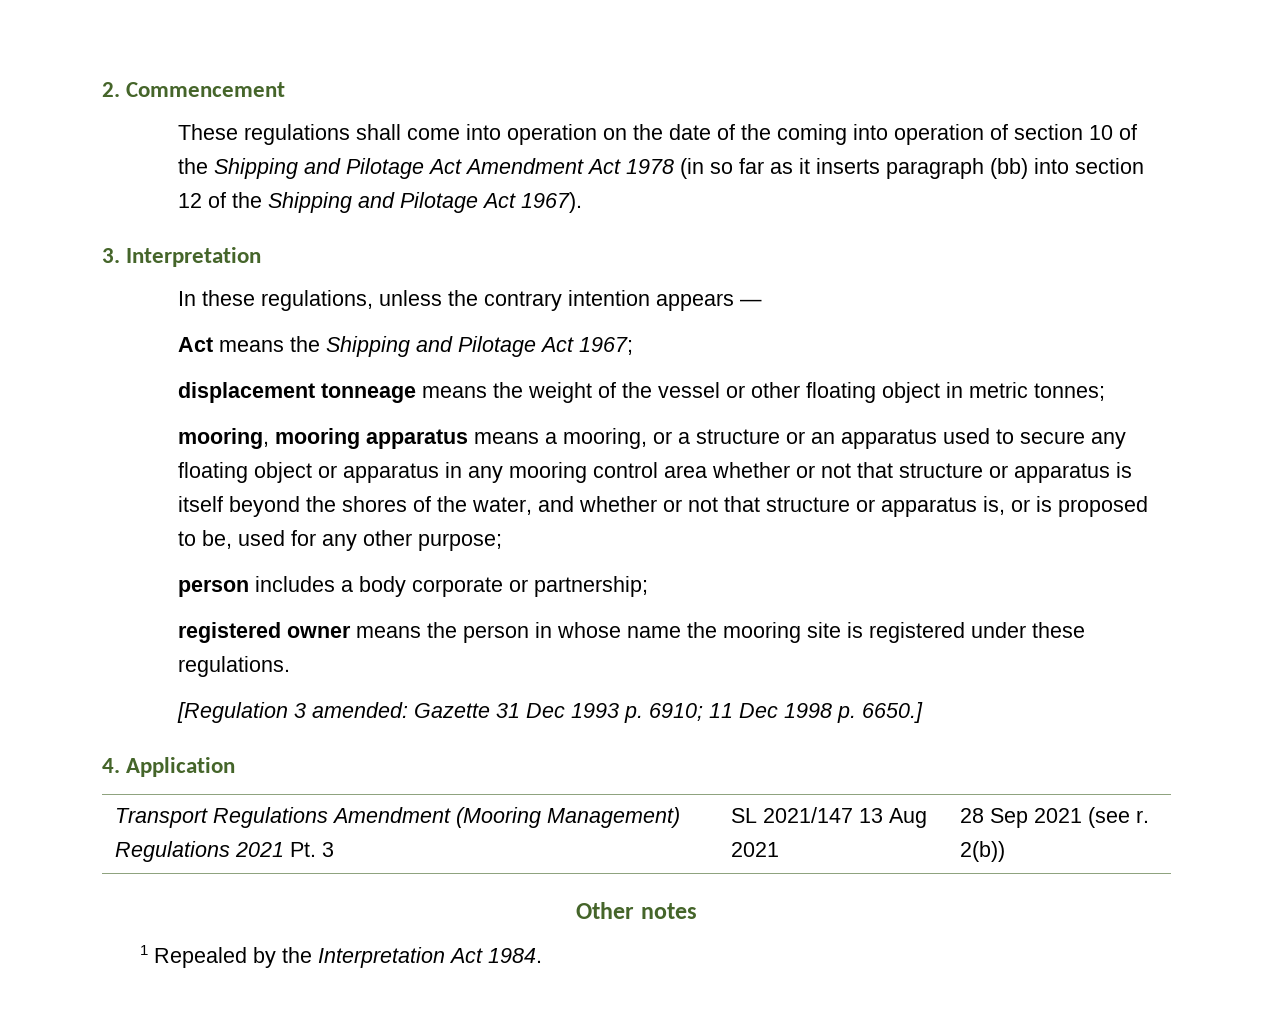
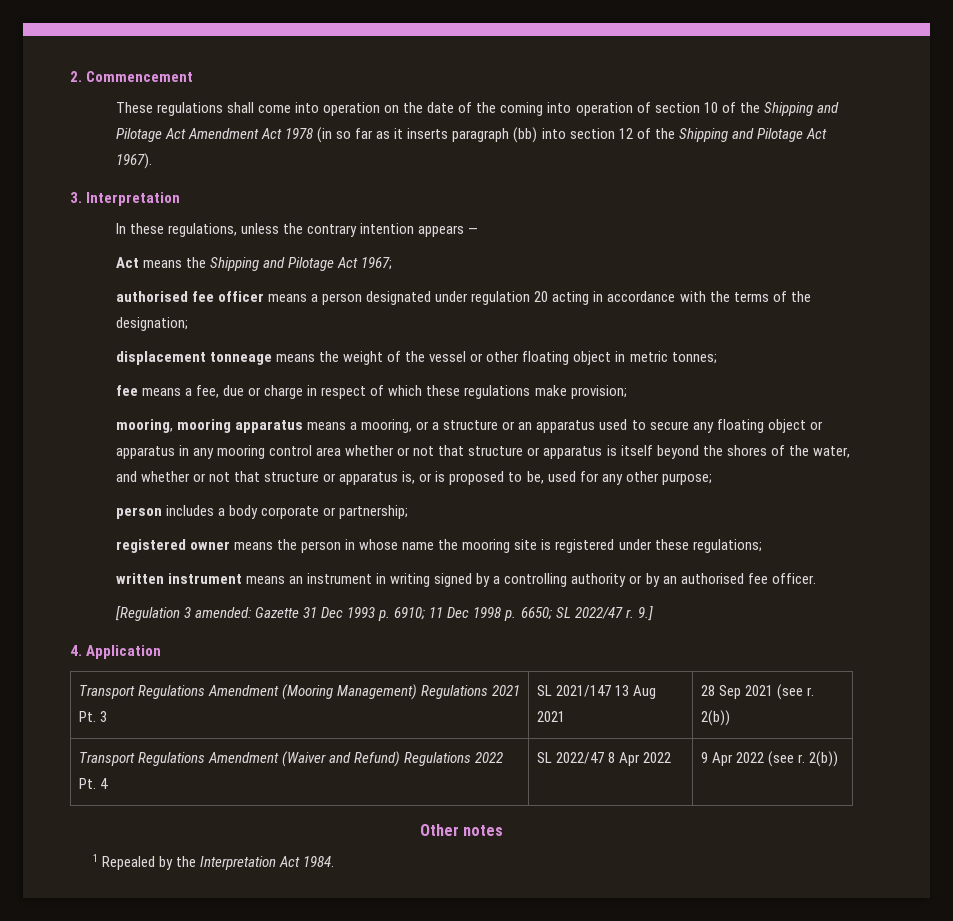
(633, 346) none -> [115,291,811,305] [115,317,188,331] // authorised fee officer means a person designated under regulation 20 acting in accordance with the terms of the designation;
(1105, 392) none -> [115,385,627,399] // fee means a fee, due or charge in respect of which these regulations make provision;
[177,656,290,677] regulations. -> [692,539,762,553] [115,573,816,587] regulations; // written instrument means an instrument in writing signed by a controlling authority or by an authorised fee officer.
[861,702,923,723] 6650.] -> [520,606,653,621] 6650; SL 2022/47 r. 9.]
(1006, 851) none -> [78,751,503,767] [78,778,108,789] [536,752,671,766] [700,751,838,767] // Transport Regulations Amendment (Waiver and Refund) Regulations 2022 Pt. 4 | SL 2022/47 8 Apr 2022 | 9 Apr 2022 (see r. 2(b))

